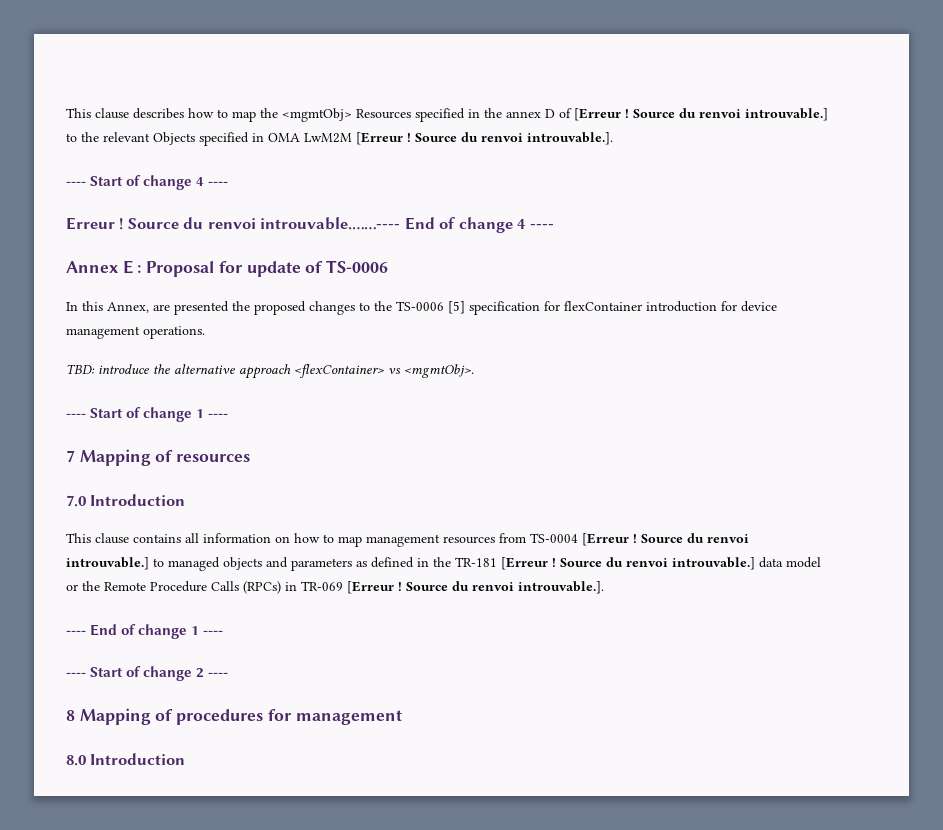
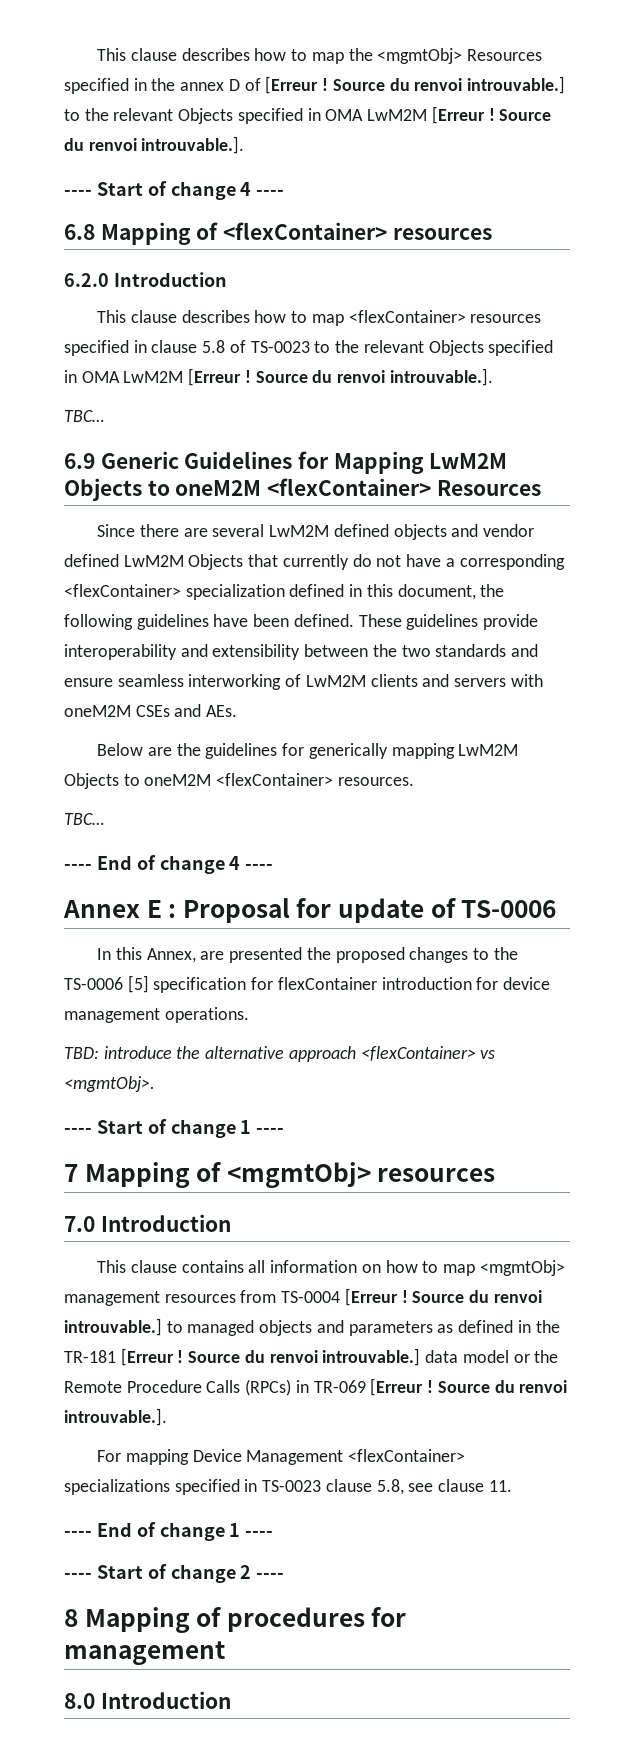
[66,217,401,230] Erreur ! Source du renvoi introuvable.……---- -> [64,222,492,245] [64,272,227,287] [97,310,542,326] [64,340,554,356] [64,368,493,386] [64,410,104,422] [64,451,508,474] [64,478,541,501] [97,524,534,540] [64,554,565,570] [64,584,505,600] [64,614,539,630] [64,644,539,660] [64,674,543,690] [64,704,238,717] [97,743,519,759] [64,773,414,789] [64,813,104,825] [64,864,92,870] 6.8 Mapping of <flexContainer> resources // 6.2.0 Introduction // This clause describes how to map <flexContainer> resources specified in clause 5.8 of TS-0023 to the relevant Objects specified in OMA LwM2M [Erreur ! Source du renvoi introuvable.]. // TBC… // 6.9 Generic Guidelines for Mapping LwM2M Objects to oneM2M <flexContainer> Resources // Since there are several LwM2M defined objects and vendor defined LwM2M Objects that currently do not have a corresponding <flexContainer> specialization defined in this document, the following guidelines have been defined. These guidelines provide interoperability and extensibility between the two standards and ensure seamless interworking of LwM2M clients and servers with oneM2M CSEs and AEs. // Below are the guidelines for generically mapping LwM2M Objects to oneM2M <flexContainer> resources. // TBC… // ----
(174, 456) none -> [226,1162,371,1188] <mgmtObj>
(362, 541) none -> [479,1260,565,1276] <mgmtObj>
(604, 587) none -> [97,1449,466,1465] [64,1479,512,1495] // For mapping Device Management <flexContainer> specializations specified in TS-0023 clause 5.8, see clause 11.

